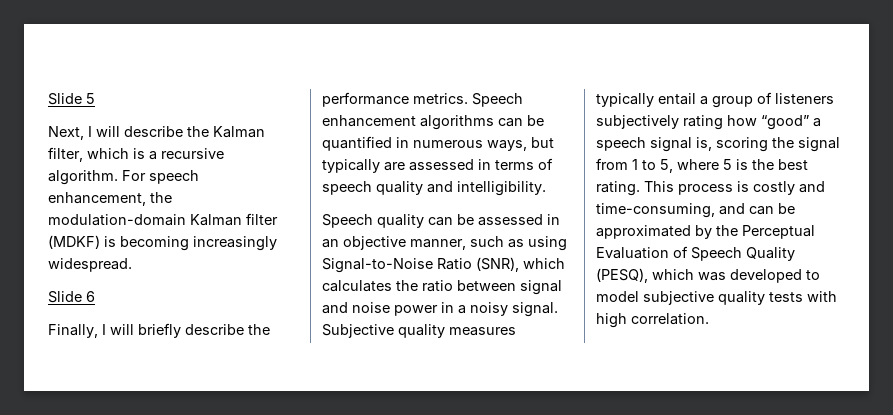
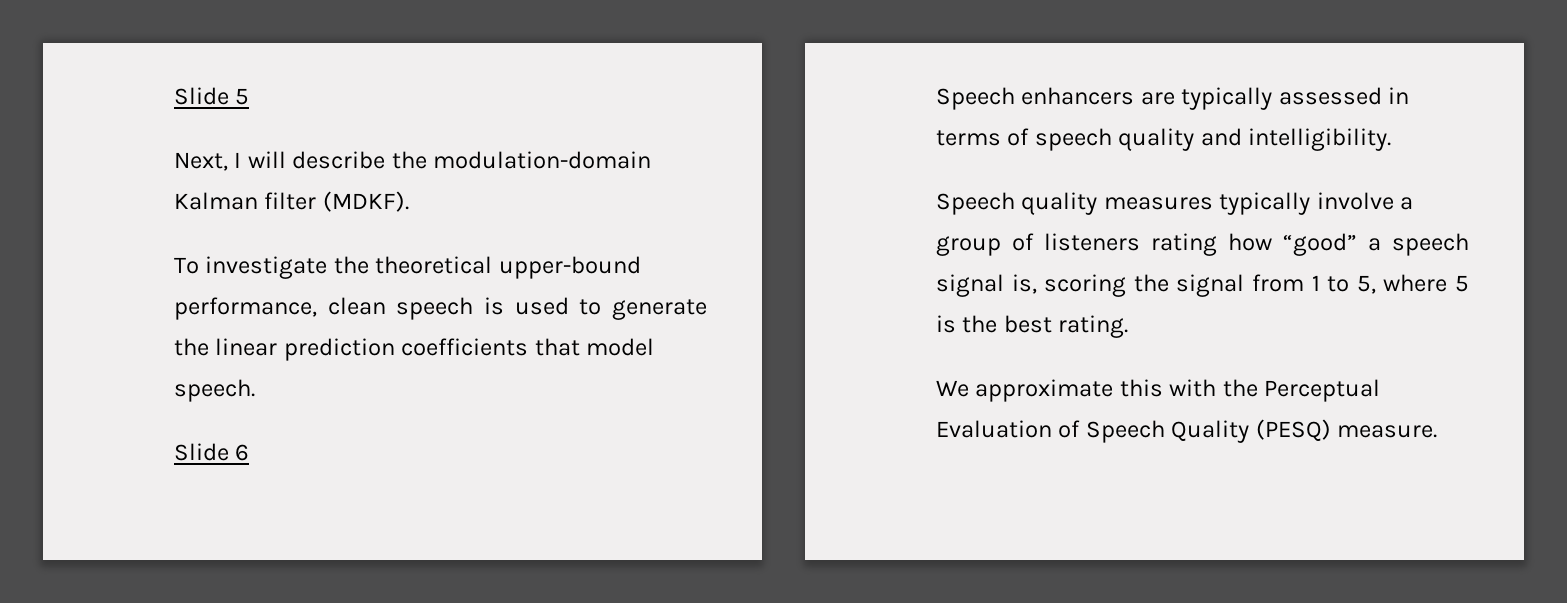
[213,126,265,138] [48,147,224,162] [48,170,199,185] [48,192,172,206] [48,213,278,226] [48,235,277,251] [48,258,132,272] [48,291,95,303] [48,323,270,338] [322,92,523,107] [322,115,544,130] [322,136,554,151] [322,159,405,173] Kalman filter, which is a recursive algorithm. For speech enhancement, the modulation-domain Kalman filter (MDKF) is becoming increasingly widespread. // Slide 6 // Finally, I will briefly describe the performance metrics. Speech enhancement algorithms can be quantified in numerous ways, but typically are -> [433,151,652,169] [174,191,409,212] [174,256,641,279] [174,297,707,320] [174,338,655,361] [174,379,255,402] [174,443,250,461] [936,87,1273,110] modulation-domain Kalman filter (MDKF). // To investigate the theoretical upper-bound performance, clean speech is used to generate the linear prediction coefficients that model speech. // Slide 6 // Speech enhancers are typically
[428,214,560,226] [322,236,567,251] [322,257,565,273] [322,280,562,295] [322,302,558,317] [322,324,445,338] can be assessed in an objective manner, such as using Signal-to-Noise Ratio (SNR), which calculates the ratio between signal and noise power in a noisy signal. Subjective quality -> (1098, 203) none
[658,93,696,105] entail -> [1316,192,1394,210] involve
[596,115,679,129] subjectively -> (1140, 242) none
[644,181,825,195] [596,203,795,218] [596,225,712,239] This process is costly and time-consuming, and can be approximated by -> [936,379,1217,402] // We approximate this with
[596,268,820,283] [596,291,837,305] [596,313,709,328] (PESQ), which was developed to model subjective quality tests with high correlation. -> [1255,419,1438,442] (PESQ) measure.

